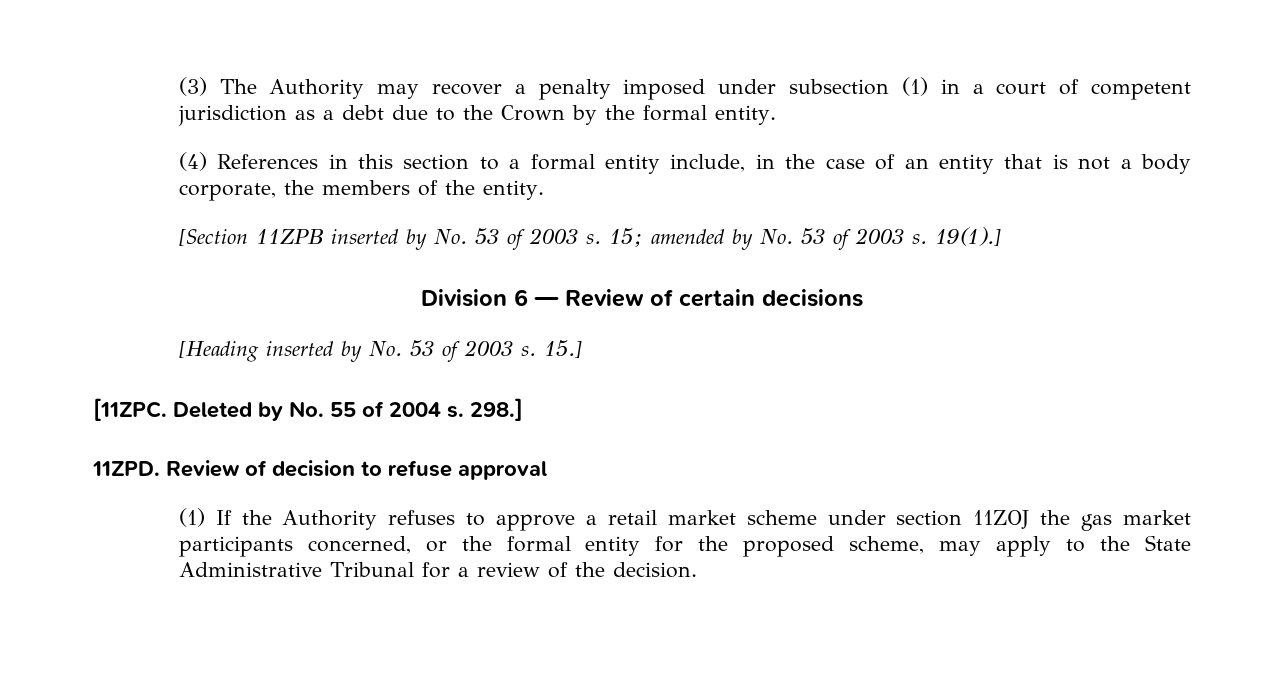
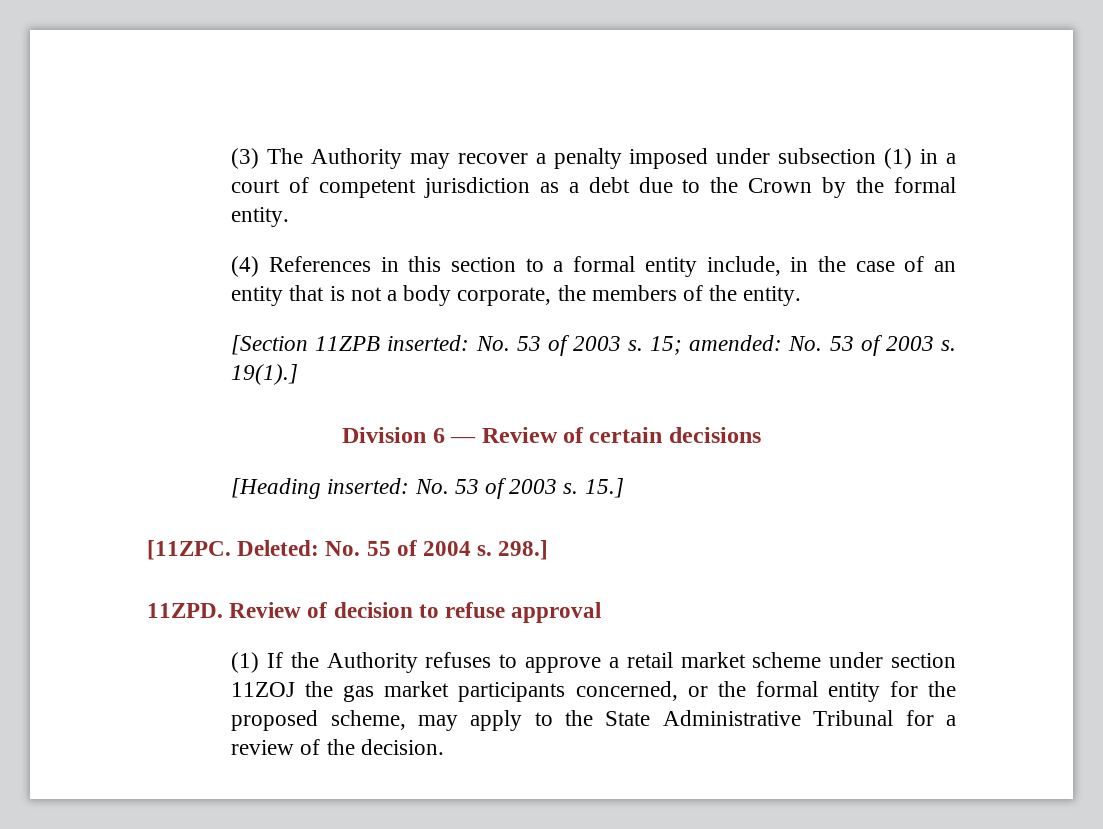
[330,229,427,250] inserted by -> [387,335,470,351] inserted:
[650,229,753,250] amended by -> [689,335,783,351] amended:
[265,341,362,362] inserted by -> [327,478,410,494] inserted:
[173,402,283,421] Deleted by -> [237,540,320,556] Deleted:

